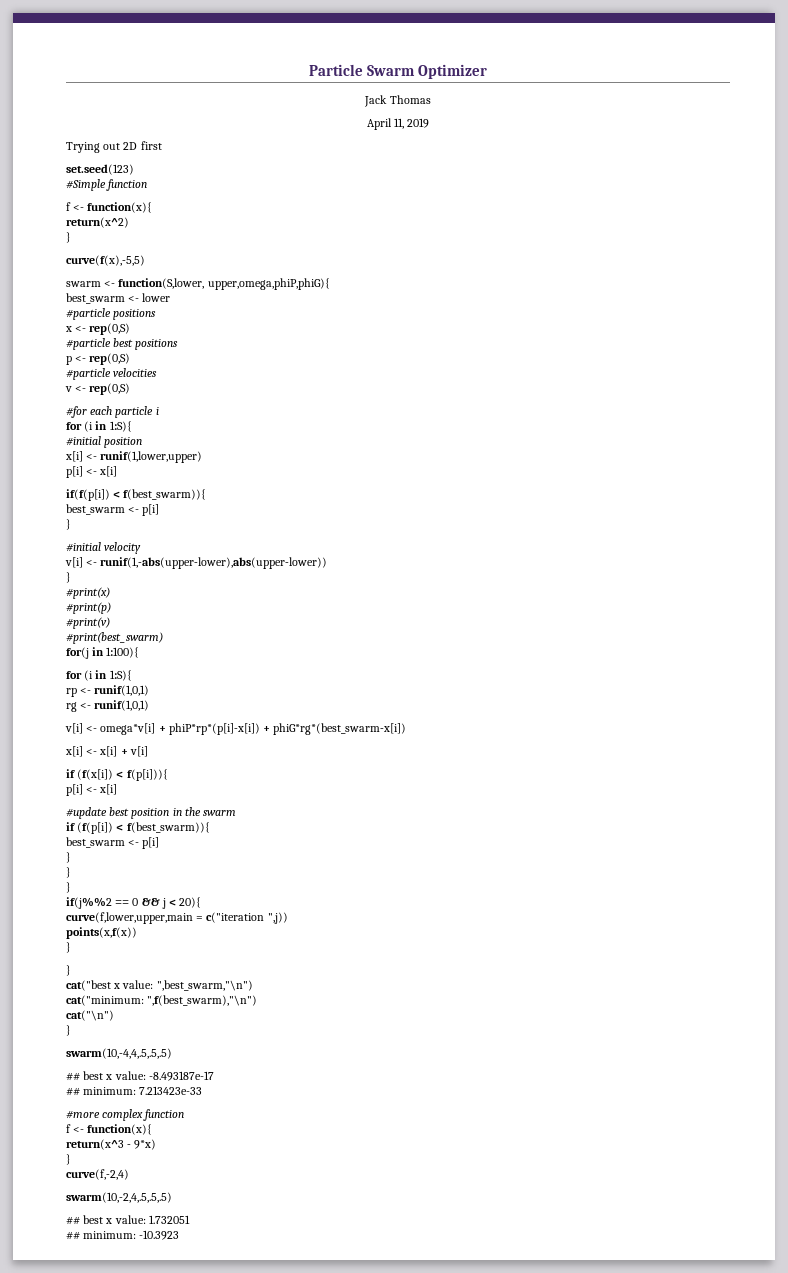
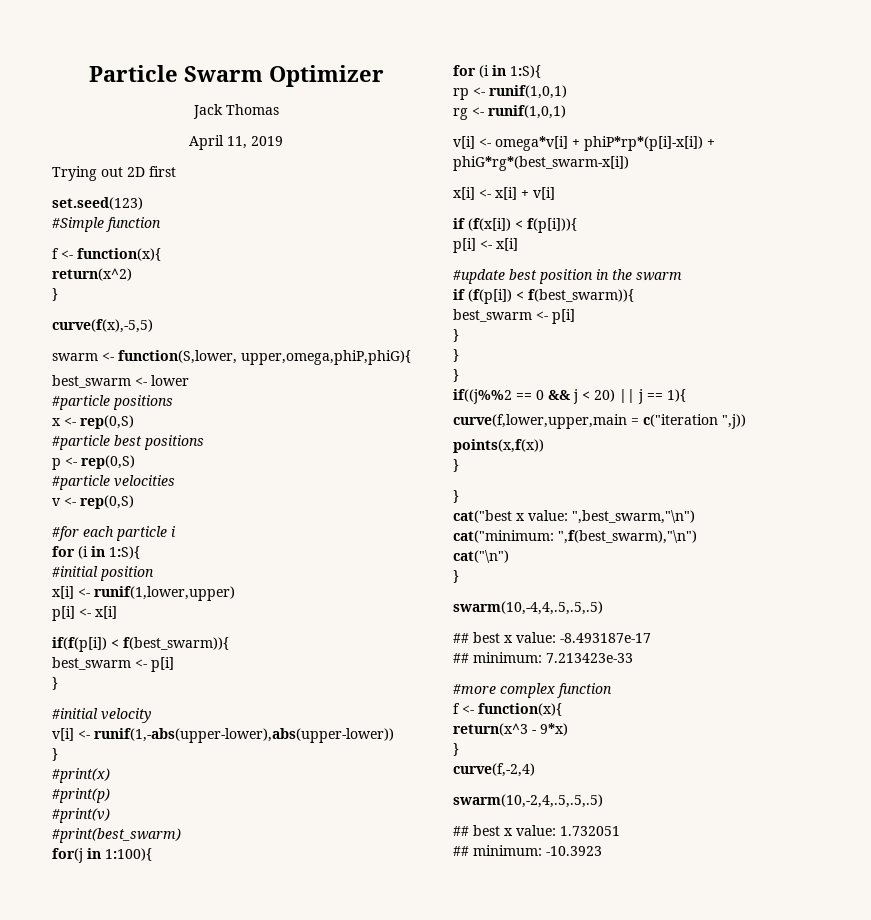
[66,897,112,909] if(j%%2 -> [453,389,512,404] if((j%%2
[179,897,202,908] 20){ -> [594,389,686,404] 20) || j == 1){

